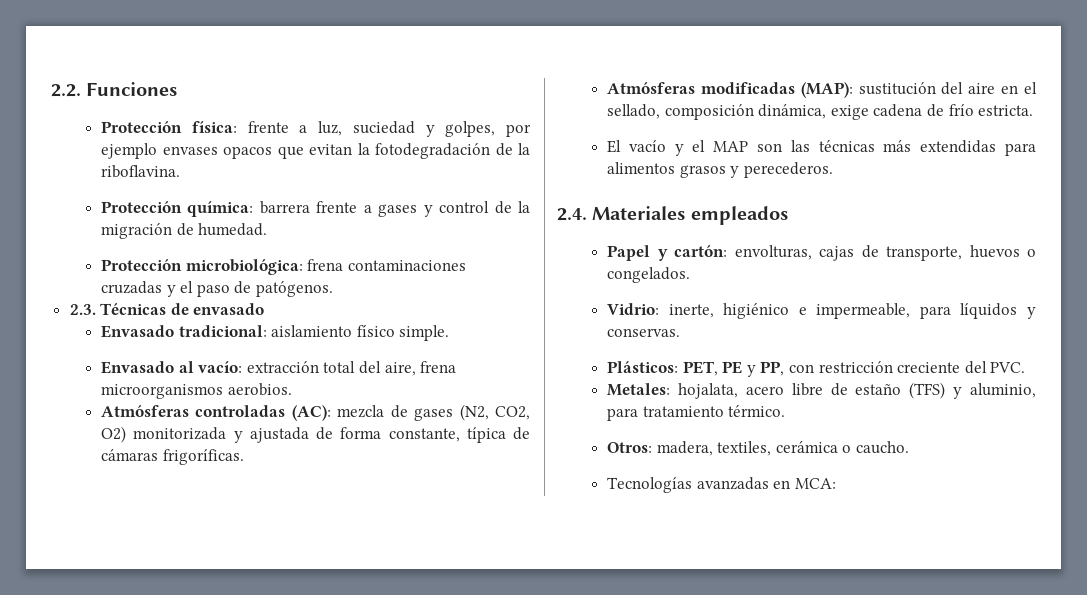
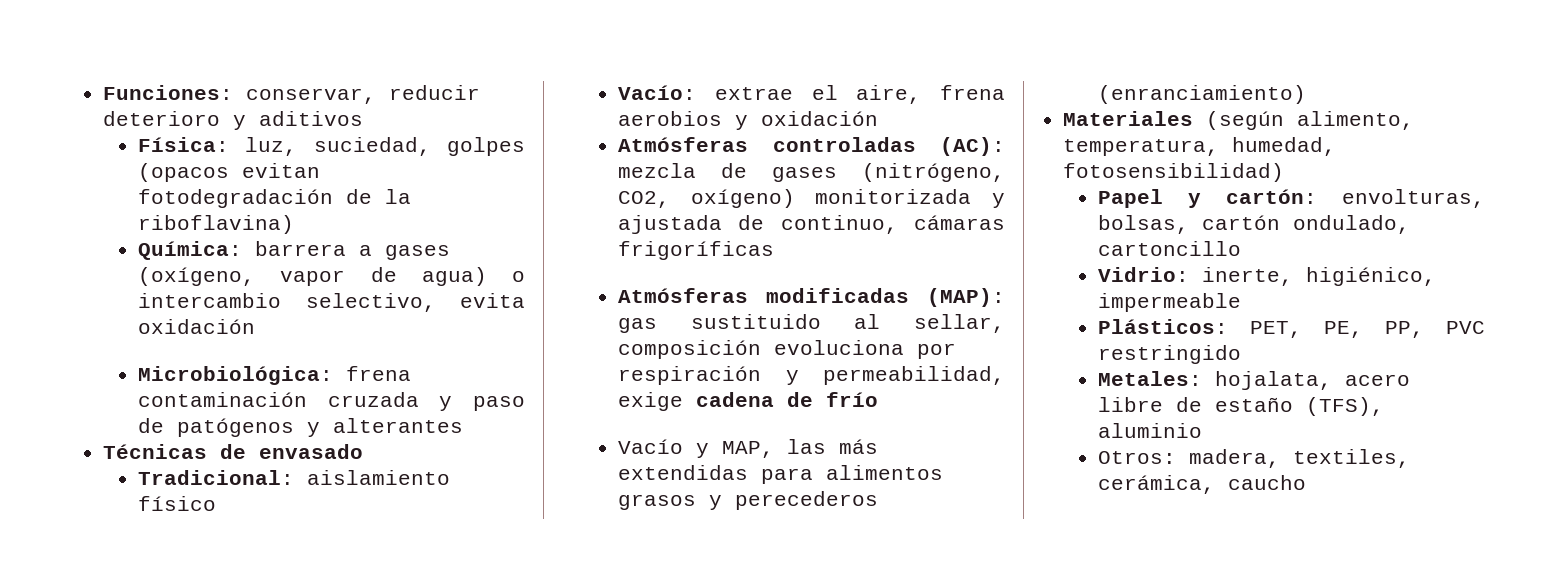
[51,82,178,97] [101,121,531,137] [101,143,530,159] [101,165,181,178] [101,201,531,217] [101,223,268,239] [101,259,466,275] [101,281,333,297] [69,304,96,315] 2.2. Funciones // Protección física: frente a luz, suciedad y golpes, por ejemplo envases opacos que evitan la fotodegradación de la riboflavina. // Protección química: barrera frente a gases y control de la migración de humedad. // Protección microbiológica: frena contaminaciones cruzadas y el paso de patógenos. // 2.3. -> [103,85,481,104] [103,111,364,130] [138,137,525,156] [138,163,321,182] [138,189,412,208] [138,215,295,234] [138,241,451,260] [138,267,525,286] [138,293,525,312] [138,319,256,334] [138,366,412,385] [138,392,525,411] [138,418,464,437] Funciones: conservar, reducir deterioro y aditivos // Física: luz, suciedad, golpes (opacos evitan fotodegradación de la riboflavina) // Química: barrera a gases (oxígeno, vapor de agua) o intercambio selectivo, evita oxidación // Microbiológica: frena contaminación cruzada y paso de patógenos y alterantes //
[101,325,267,338] Envasado tradicional: -> [138,470,295,485] Tradicional:
[399,325,450,341] [101,361,457,376] [101,383,292,399] simple. // Envasado al vacío: extracción total del aire, frena microorganismos aerobios. -> [618,85,1005,104] [618,111,879,130] // Vacío: extrae el aire, frena aerobios y oxidación
[459,404,530,421] [101,426,127,443] (N2, CO2, O2) -> [862,163,1005,182] [618,189,795,208] (nitrógeno, CO2, oxígeno)
[340,427,530,443] [101,449,244,465] [607,82,1037,98] [607,104,1034,120] [607,140,875,156] forma constante, típica de cámaras frigoríficas. // Atmósferas modificadas (MAP): sustitución del aire en el sellado, composición dinámica, exige cadena de frío estricta. // El vacío y el MAP son las técnicas -> [780,215,1005,234] [618,241,775,260] [618,288,1005,307] [618,314,1005,333] [618,340,957,359] [618,366,1005,385] [618,392,879,411] [618,439,827,458] continuo, cámaras frigoríficas // Atmósferas modificadas (MAP): gas sustituido al sellar, composición evoluciona por respiración y permeabilidad, exige cadena de frío // Vacío y MAP, las
[743,162,833,178] [557,206,788,225] [607,245,1036,261] [607,267,691,283] [607,303,1036,319] [607,328,681,337] [607,361,1026,377] perecederos. // 2.4. Materiales empleados // Papel y cartón: envolturas, cajas de transporte, huevos o congelados. // Vidrio: inerte, higiénico e impermeable, para líquidos y conservas. // Plásticos: PET, PE y PP, con restricción creciente del PVC. -> [735,491,879,510] [1098,85,1307,104] [1063,111,1415,130] [1063,137,1337,156] [1063,163,1285,182] [1098,189,1485,208] [1098,215,1411,234] [1098,241,1242,256] [1098,267,1437,286] [1098,293,1242,312] [1098,319,1485,338] [1098,345,1242,364] perecederos (enranciamiento) // Materiales (según alimento, temperatura, humedad, fotosensibilidad) // Papel y cartón: envolturas, bolsas, cartón ondulado, cartoncillo // Vidrio: inerte, higiénico, impermeable // Plásticos: PET, PE, PP, PVC restringido
[909,382,1036,399] [607,405,786,421] [607,441,909,456] [607,477,836,493] (TFS) y aluminio, para tratamiento térmico. // Otros: madera, textiles, cerámica o caucho. // Tecnologías avanzadas en MCA: -> [1306,397,1385,416] [1098,423,1203,438] [1098,449,1411,468] [1098,475,1307,494] (TFS), aluminio // Otros: madera, textiles, cerámica, caucho

